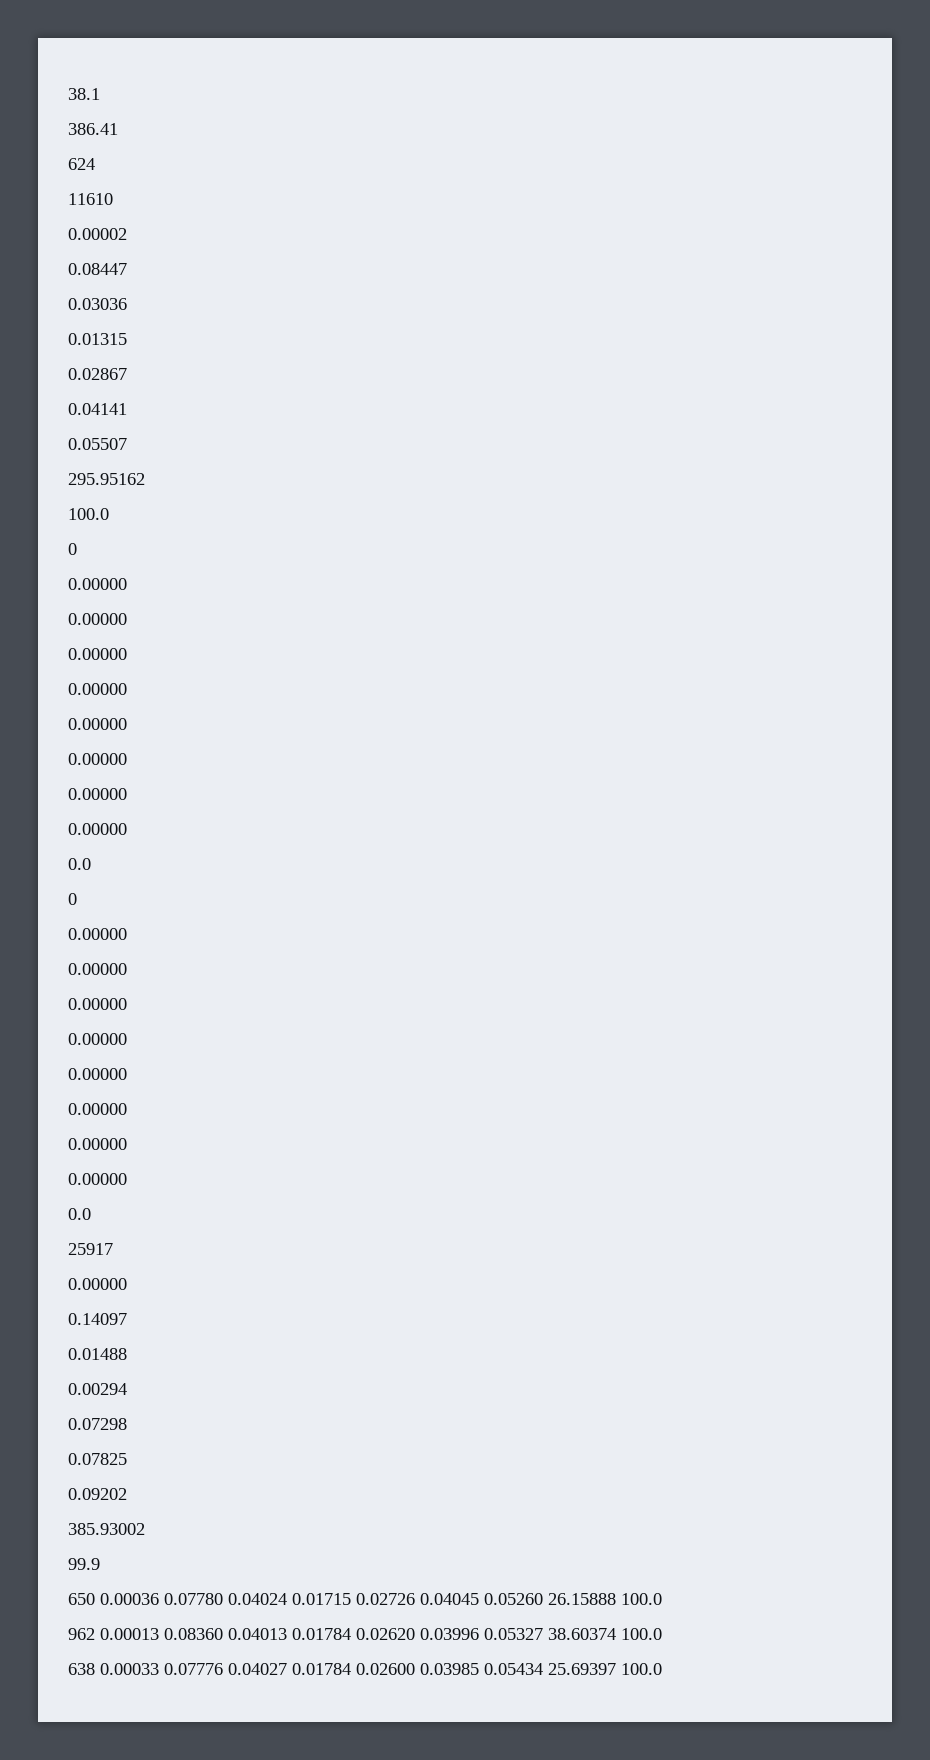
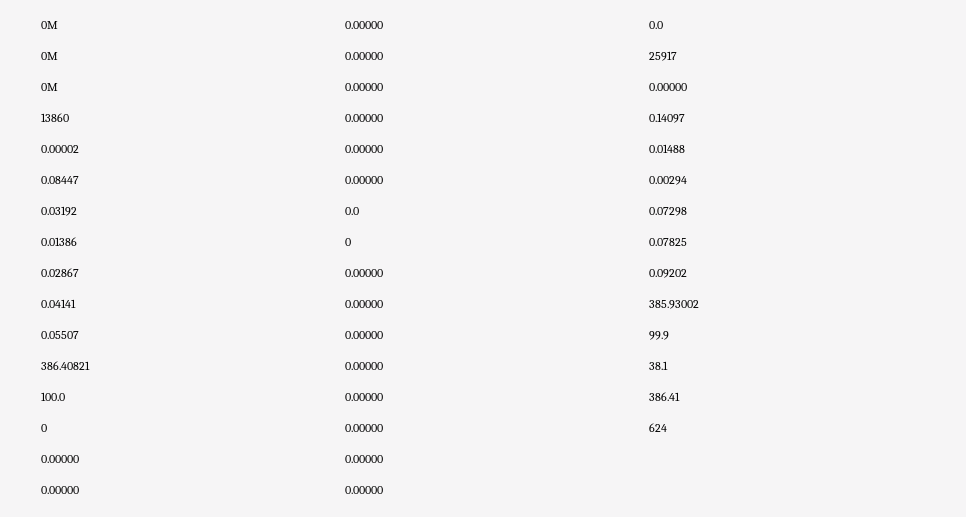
[68,88,100,100] [68,123,118,135] [68,158,95,170] [68,193,113,205] 38.1 // 386.41 // 624 // 11610 -> [41,21,58,29] [41,52,58,60] [41,83,58,91] [41,113,69,122] 0M // 0M // 0M // 13860
[68,298,127,310] [68,333,127,345] 0.03036 // 0.01315 -> [41,206,77,216] [41,237,77,246] 0.03192 // 0.01386
[68,473,145,485] 295.95162 -> [41,361,90,370] 386.40821
[68,1593,662,1605] [68,1628,662,1640] [68,1663,662,1675] 650 0.00036 0.07780 0.04024 0.01715 0.02726 0.04045 0.05260 26.15888 100.0 // 962 0.00013 0.08360 0.04013 0.01784 0.02620 0.03996 0.05327 38.60374 100.0 // 638 0.00033 0.07776 0.04027 0.01784 0.02600 0.03985 0.05434 25.69397 100.0 -> [649,361,668,370] [649,392,680,401] [649,423,667,432] 38.1 // 386.41 // 624

